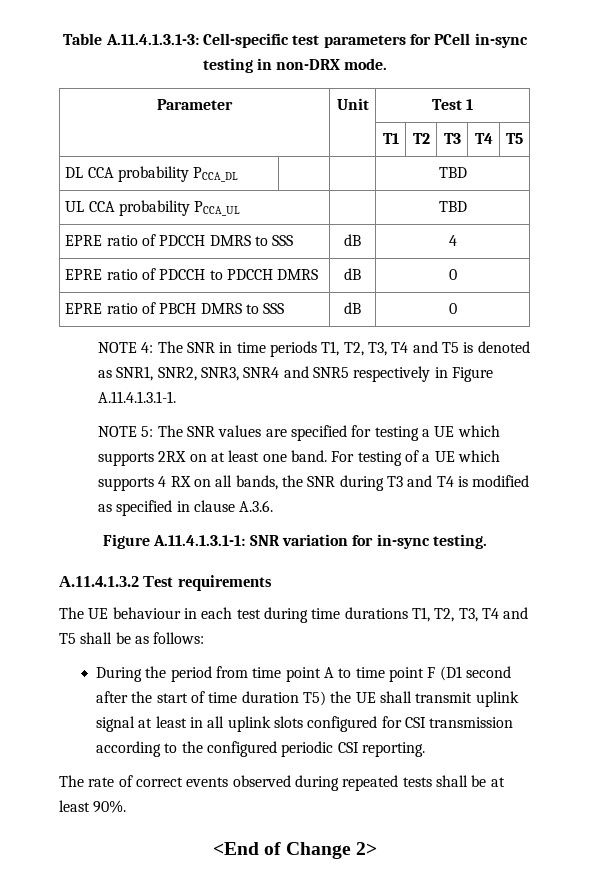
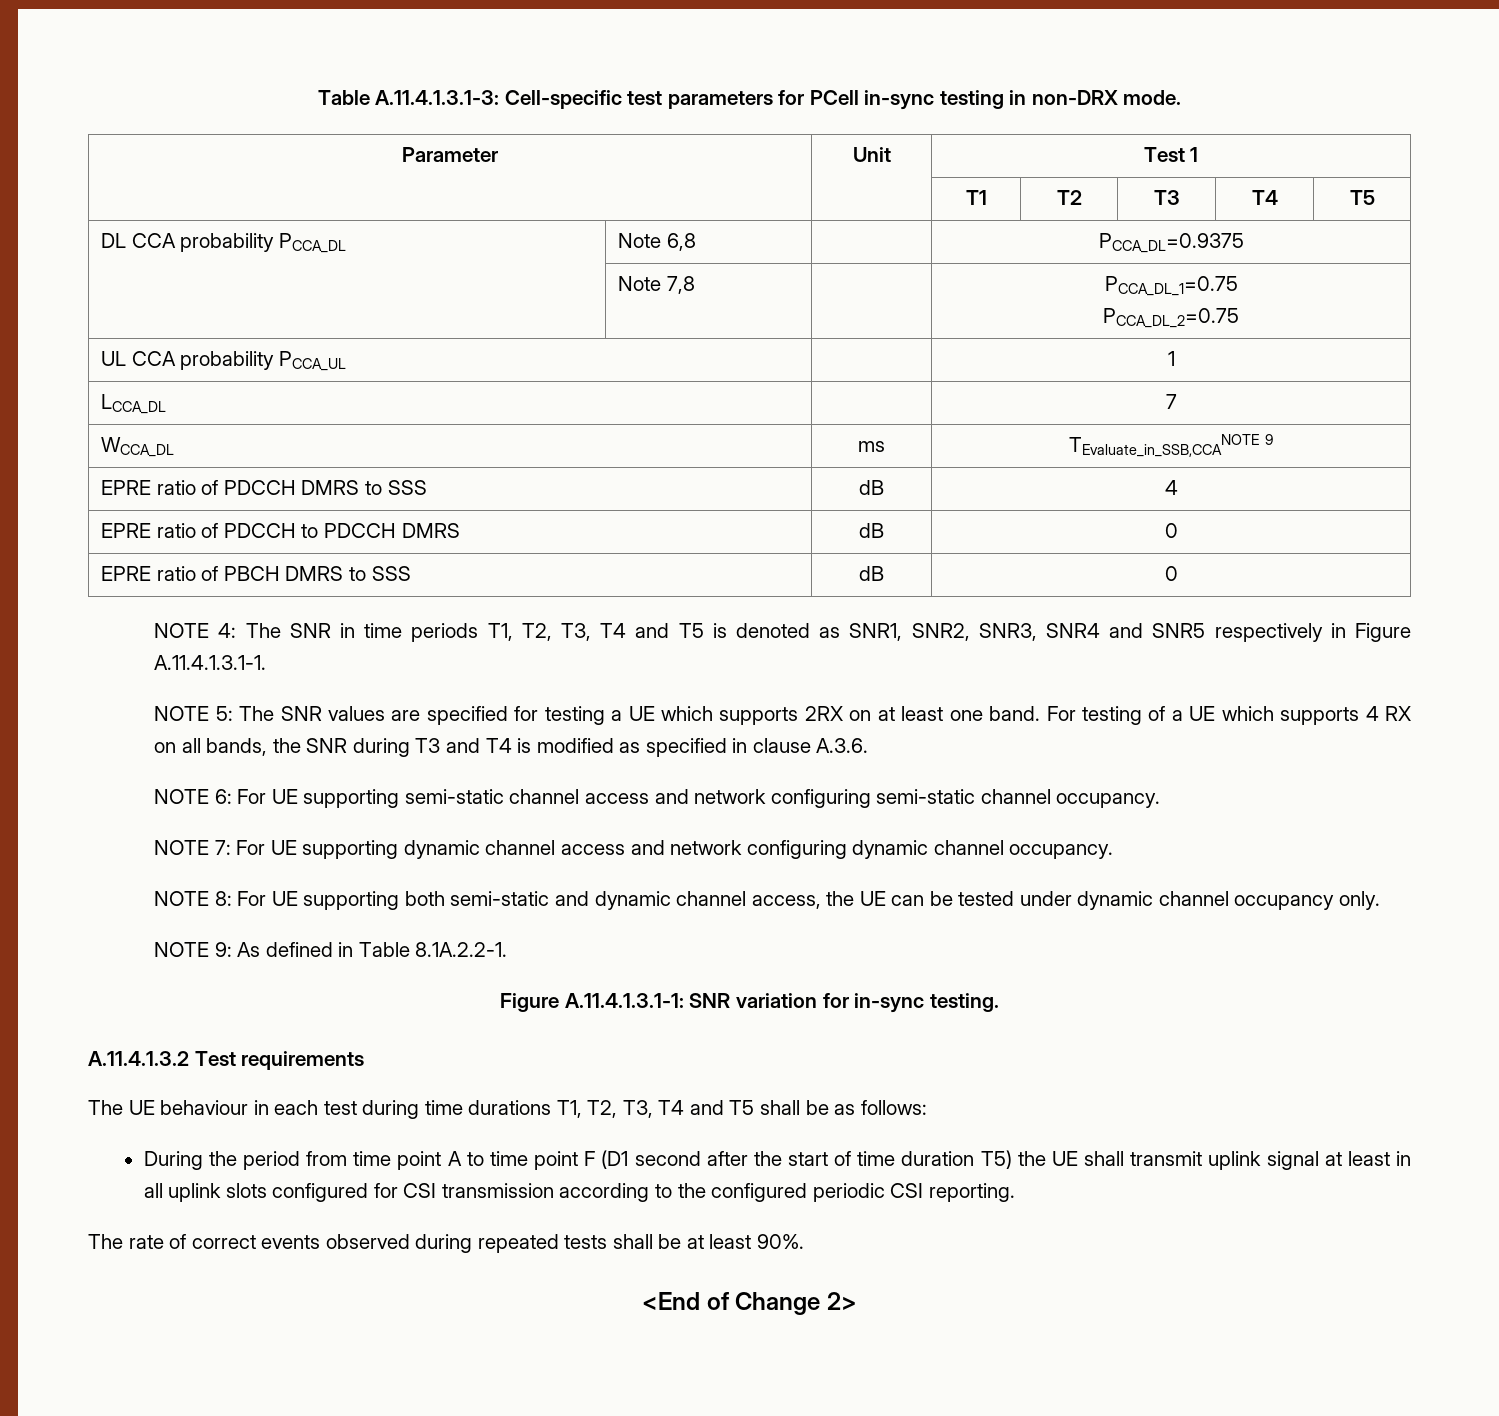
[438,167,467,178] [65,200,241,216] [438,201,467,212] | | TBD // UL CCA probability PCCA_UL | | TBD -> [618,233,696,251] [1098,233,1244,253] [618,276,695,294] [1104,276,1238,296] [1103,308,1239,328] [101,351,346,371] [1167,351,1175,366] [101,394,167,414] [1165,394,1177,409] [101,437,175,457] [858,441,885,452] [1069,434,1273,457] Note 6,8 | | PCCA_DL=0.9375 // | Note 7,8 | | PCCA_DL_1=0.75 // PCCA_DL_2=0.75 // UL CCA probability PCCA_UL | | 1 // LCCA_DL | | 7 // WCCA_DL | ms | TEvaluate_in_SSB,CCANOTE 9
(274, 506) none -> [154,789,1161,808] [154,840,1114,859] [154,891,1380,910] [154,942,508,957] // NOTE 6: For UE supporting semi-static channel access and network configuring semi-static channel occupancy. // NOTE 7: For UE supporting dynamic channel access and network configuring dynamic channel occupancy. // NOTE 8: For UE supporting both semi-static and dynamic channel access, the UE can be tested under dynamic channel occupancy only. // NOTE 9: As defined in Table 8.1A.2.2-1.

